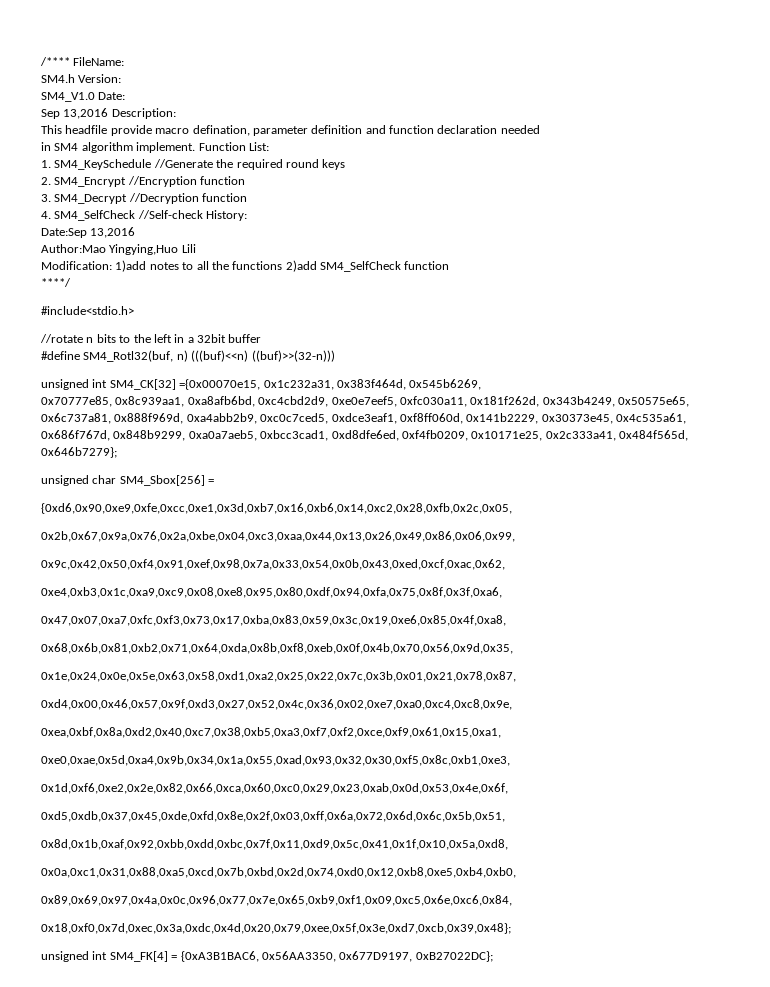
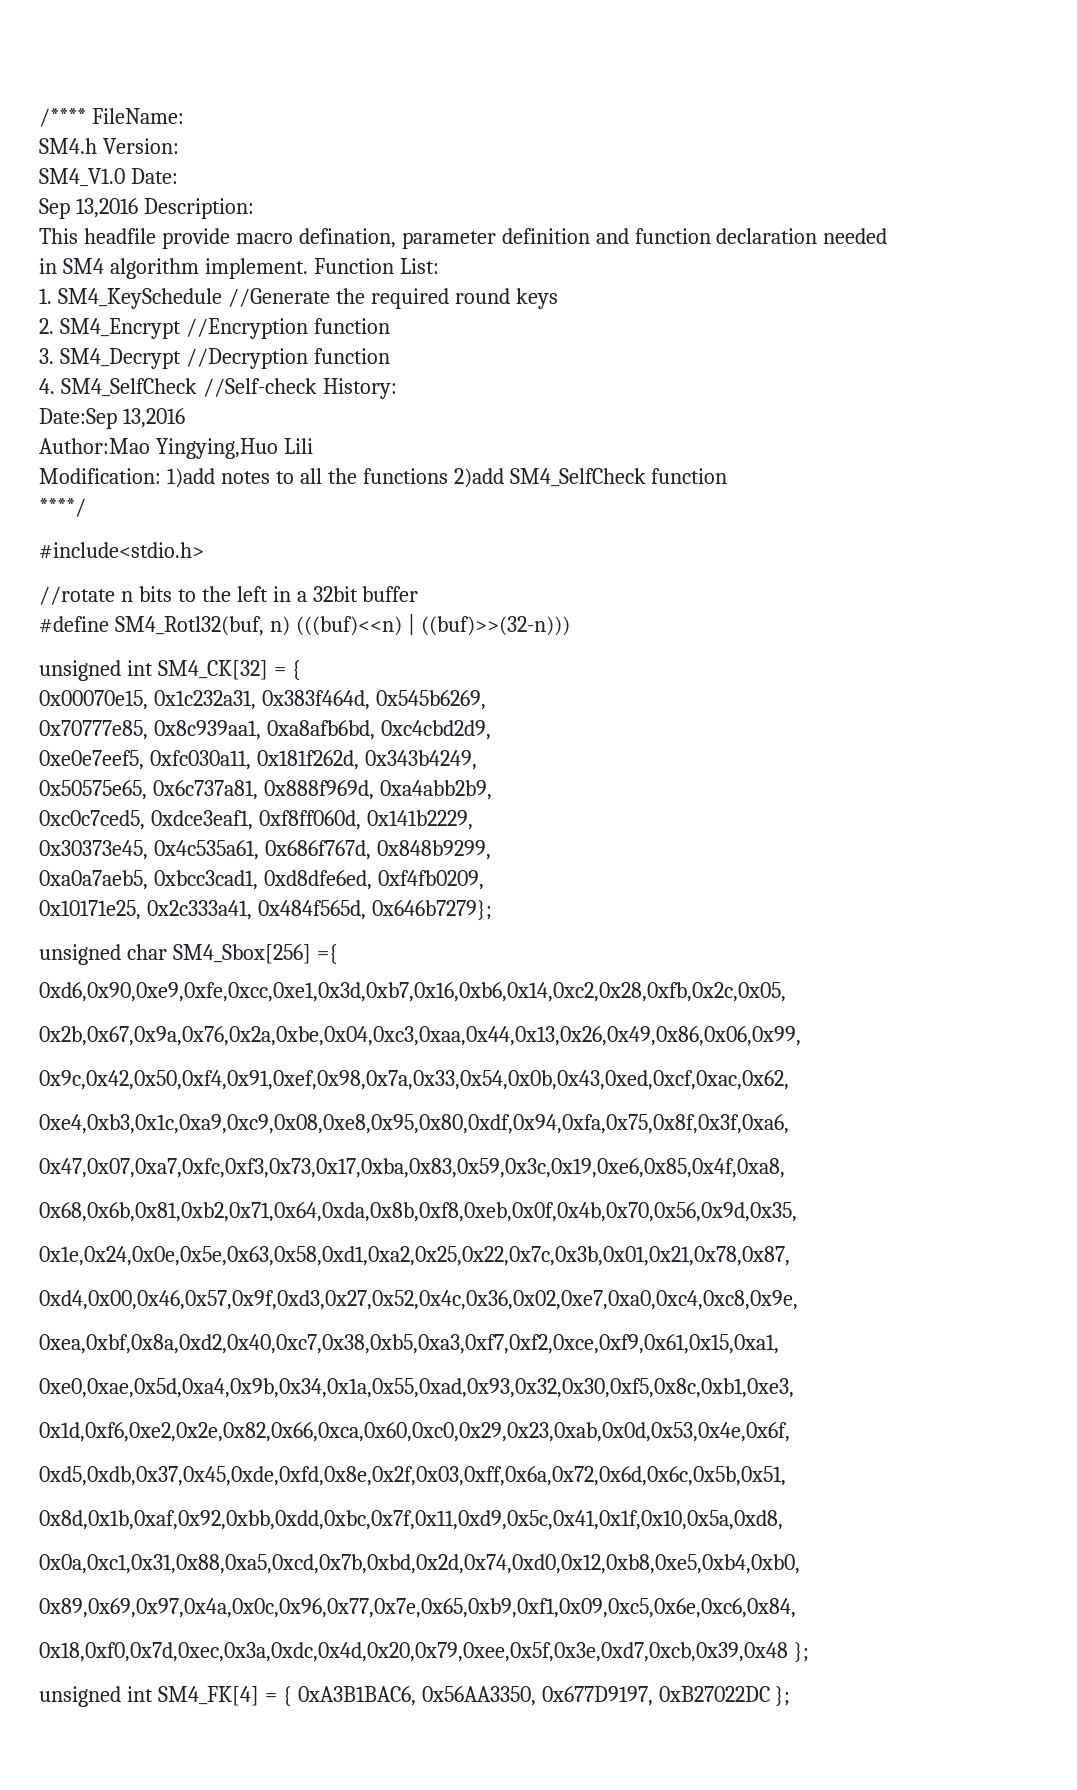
(249, 356) none -> [407,614,415,635] |
[179,379,261,390] ={0x00070e15, -> [273,660,301,681] [39,690,148,710] = { // 0x00070e15,
(329, 401) none -> (491, 730) //
(615, 401) none -> (477, 760) //
(257, 418) none -> (492, 790) //
(539, 418) none -> (473, 820) //
(186, 435) none -> (491, 850) //
(468, 435) none -> (484, 880) //
[208,479,215,484] [41,503,512,514] = // {0xd6,0x90,0xe9,0xfe,0xcc,0xe1,0x3d,0xb7,0x16,0xb6,0x14,0xc2,0x28,0xfb,0x2c,0x05, -> [316,944,338,965] [39,982,786,1002] ={ // 0xd6,0x90,0xe9,0xfe,0xcc,0xe1,0x3d,0xb7,0x16,0xb6,0x14,0xc2,0x28,0xfb,0x2c,0x05,
[41,923,511,934] 0x18,0xf0,0x7d,0xec,0x3a,0xdc,0x4d,0x20,0x79,0xee,0x5f,0x3e,0xd7,0xcb,0x39,0x48}; -> [39,1642,809,1663] 0x18,0xf0,0x7d,0xec,0x3a,0xdc,0x4d,0x20,0x79,0xee,0x5f,0x3e,0xd7,0xcb,0x39,0x48 };
[180,951,493,962] {0xA3B1BAC6, 0x56AA3350, 0x677D9197, 0xB27022DC}; -> [282,1686,791,1707] { 0xA3B1BAC6, 0x56AA3350, 0x677D9197, 0xB27022DC };

